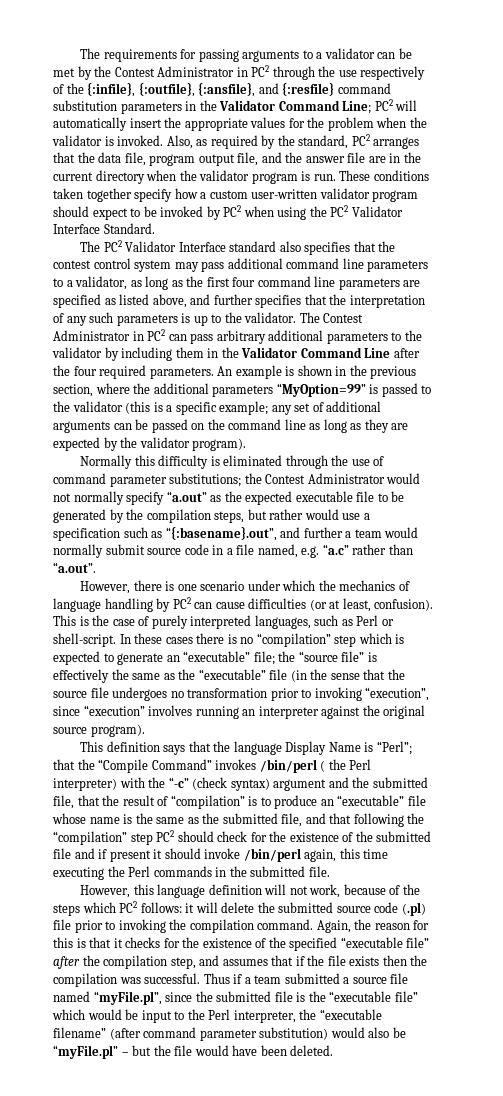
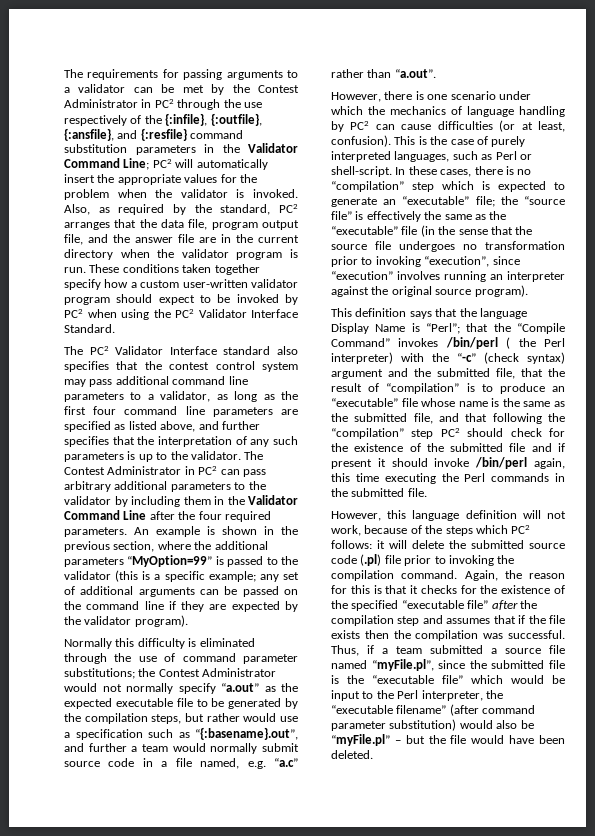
[309,419,362,433] as long as -> [168,601,176,610] if
[165,637,193,644] cases -> [440,169,472,177] cases,
[170,957,196,969] step, -> [397,616,420,626] step
[203,973,230,984] Thus -> [331,645,359,656] Thus,

